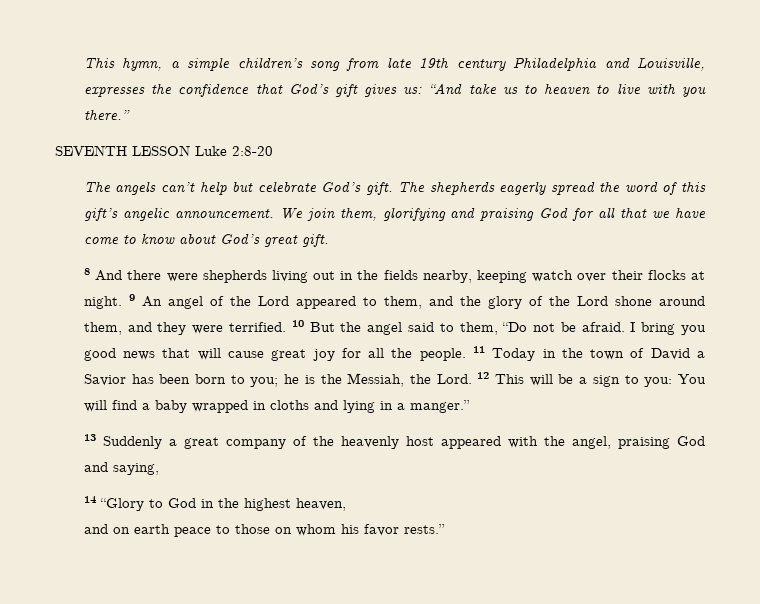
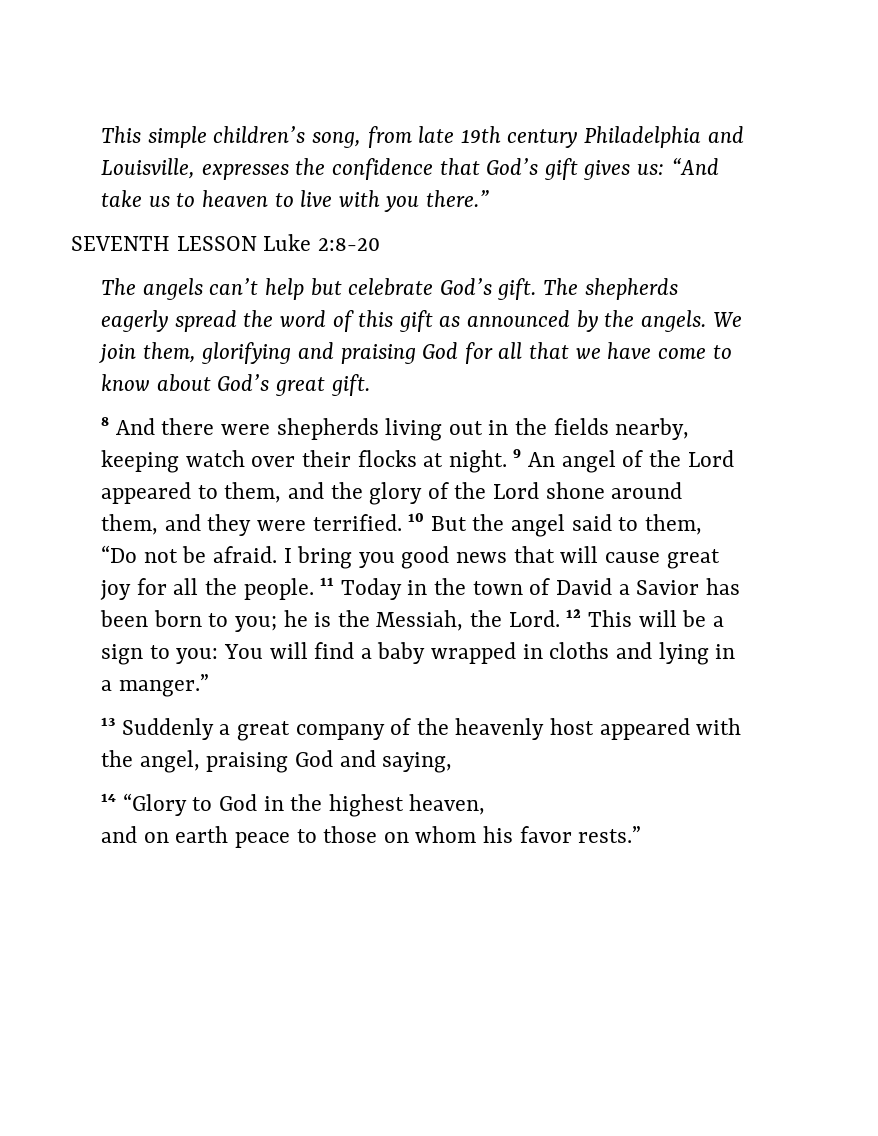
[83,57,180,71] This hymn, a -> [101,126,142,143] This
[310,61,341,71] song -> [311,131,361,148] song,
[83,207,274,221] gift’s angelic announcement. -> [398,310,706,332] gift as announced by the angels.

